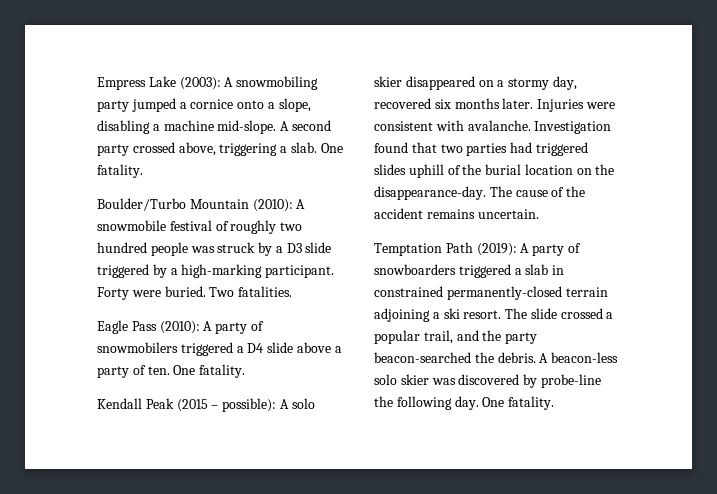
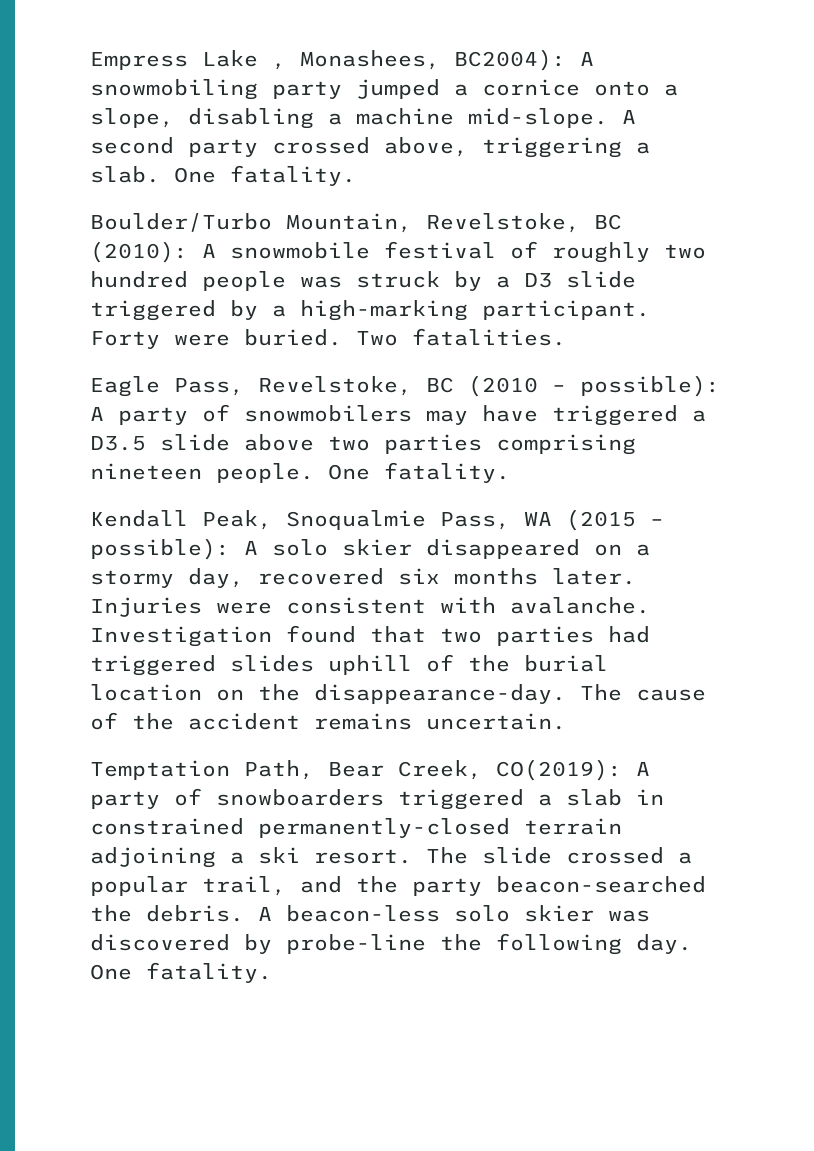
[179,77,221,90] (2003): -> [272,49,566,71] , Monashees, BC2004):
[189,199,249,209] Mountain -> [286,213,622,233] Mountain, Revelstoke, BC
[131,321,200,334] Pass (2010): -> [174,375,720,397] Pass, Revelstoke, BC (2010 – possible):
[180,342,264,356] triggered a D4 -> [426,405,706,426] [90,436,146,451] may have triggered a D3.5
[334,346,342,353] [97,365,170,378] a party of ten. -> [328,434,636,455] [90,463,314,483] two parties comprising nineteen people.
[145,398,174,409] Peak -> [202,510,552,530] Peak, Snoqualmie Pass, WA
[445,242,517,256] Path (2019): -> [244,759,622,781] Path, Bear Creek, CO(2019):

